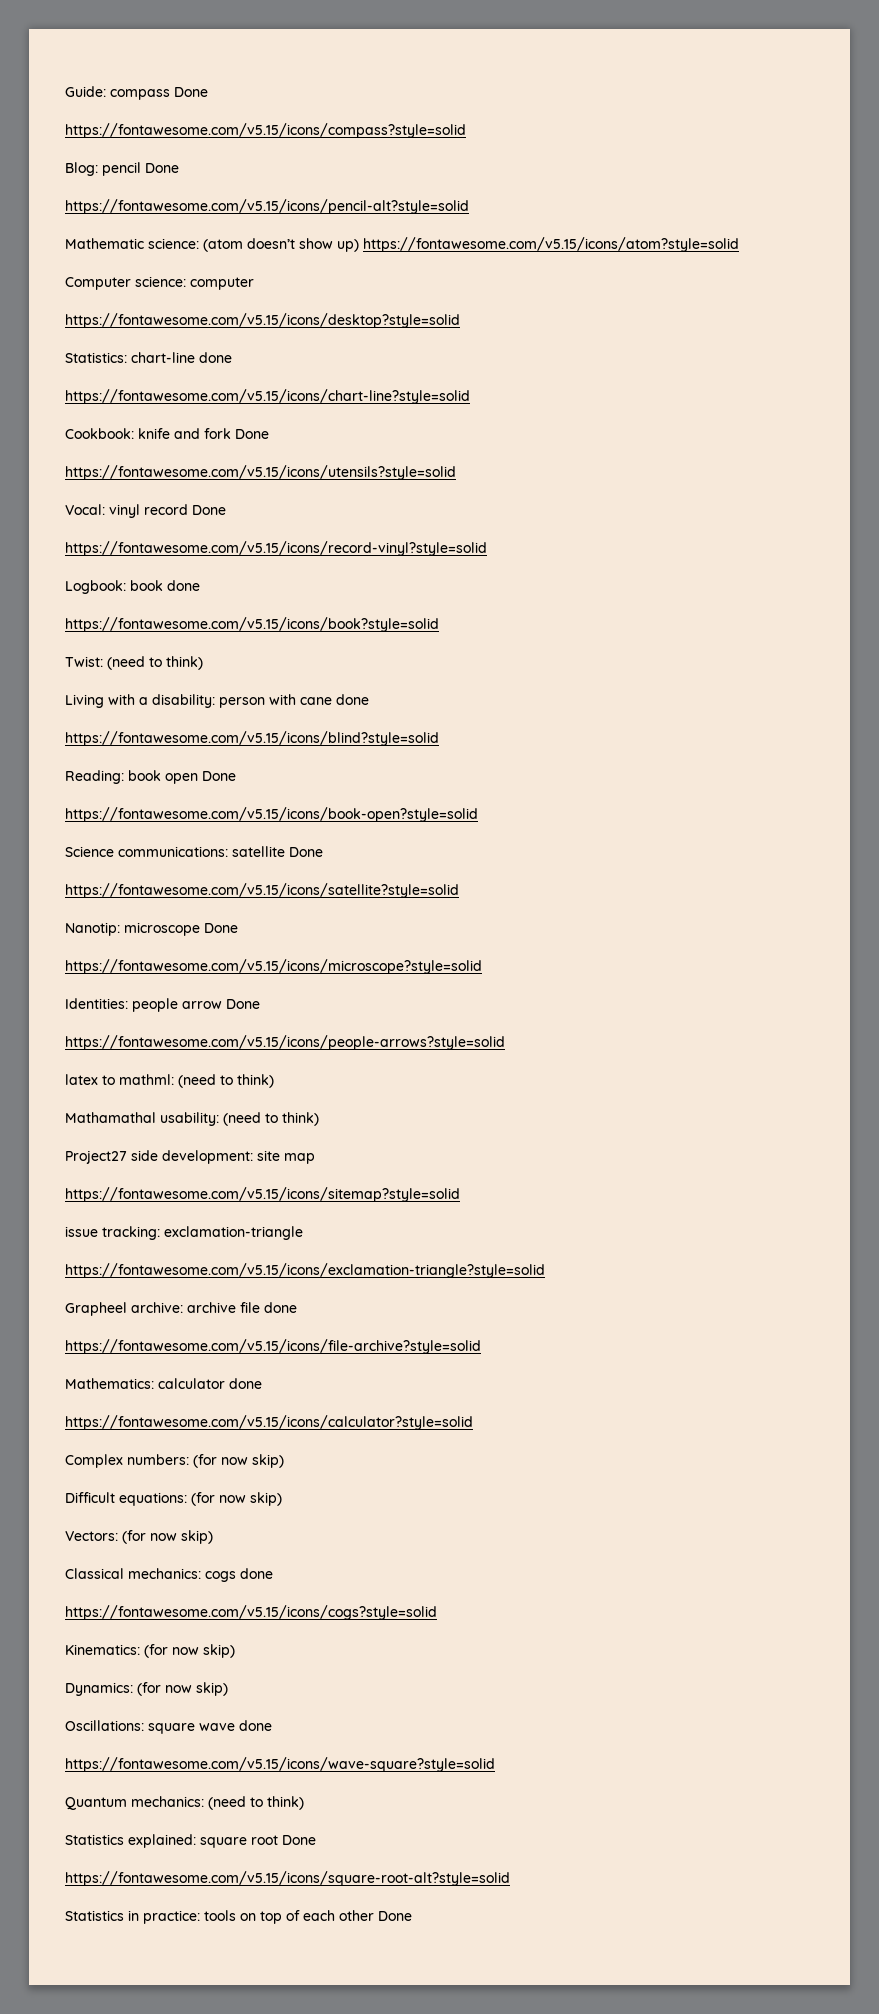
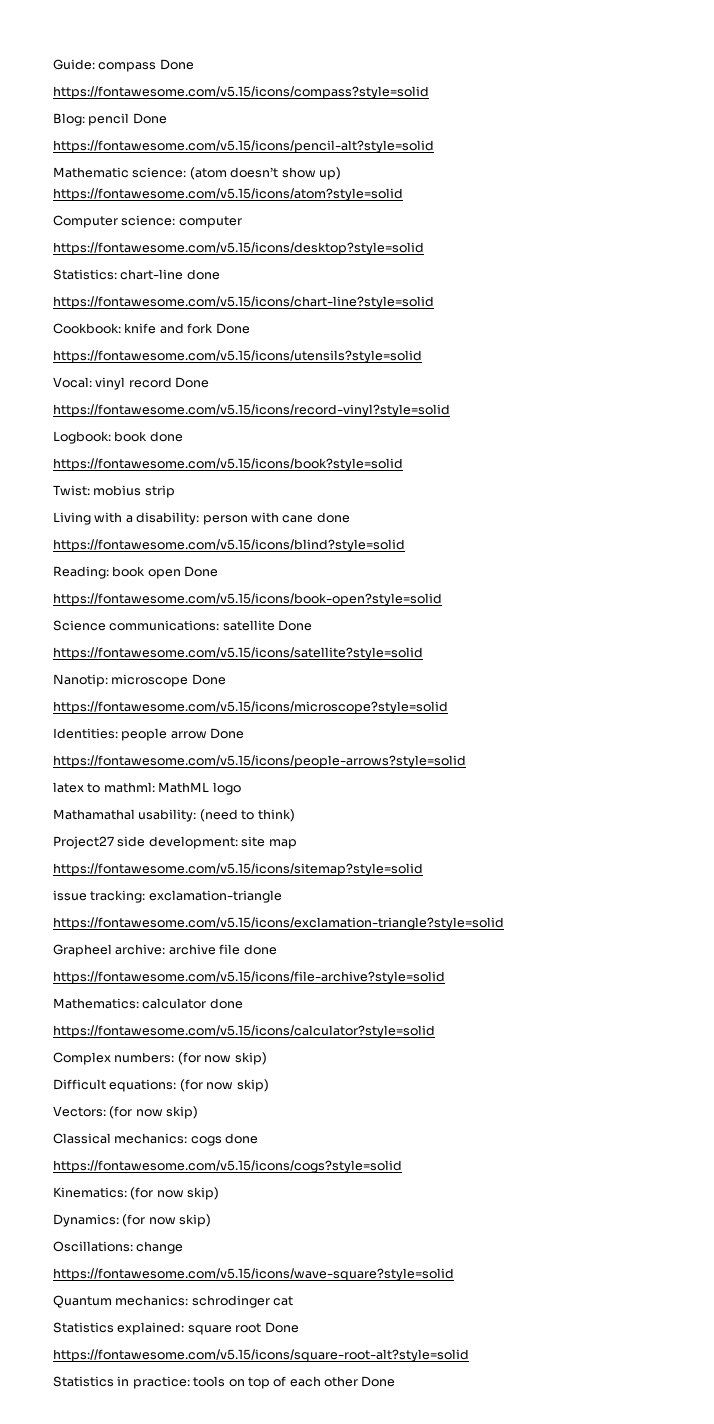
[107,656,203,670] (need to think) -> [93,485,175,498] mobius strip
[178,1074,274,1088] (need to think) -> [158,782,241,795] MathML logo
[148,1720,272,1734] square wave done -> [136,1241,184,1254] change
[208,1796,304,1810] (need to think) -> [191,1295,294,1308] schrodinger cat

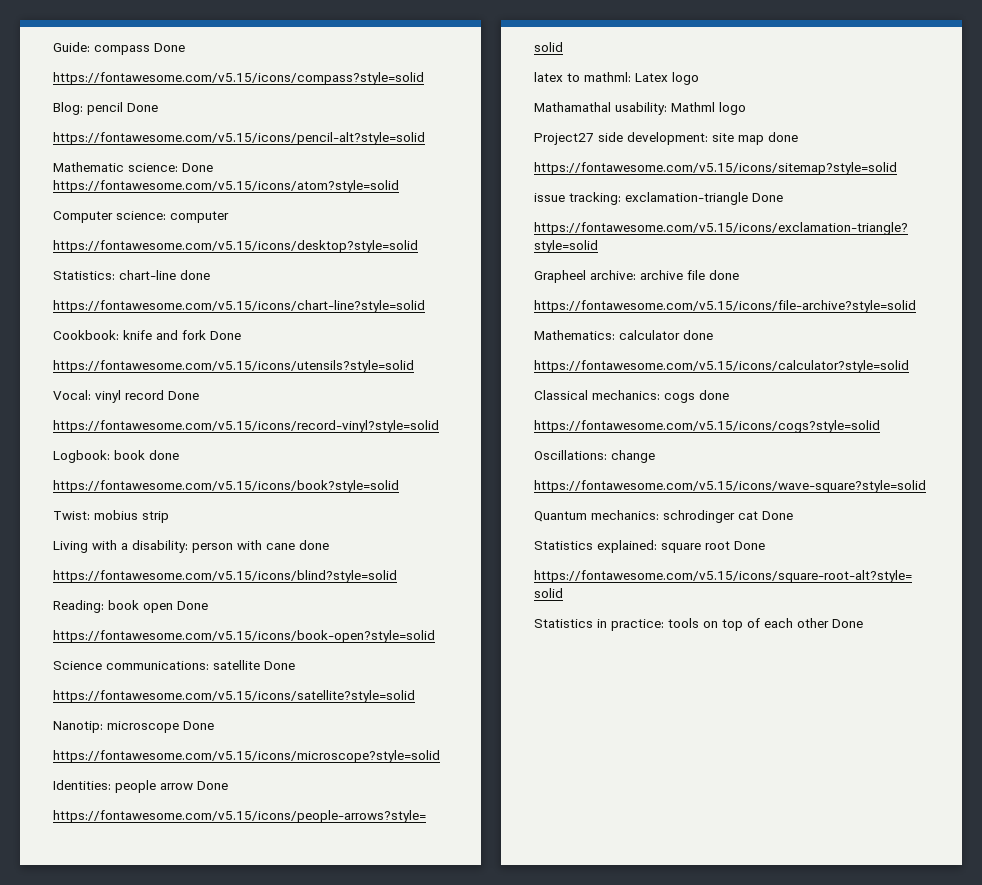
[189,167,341,180] (atom doesn’t show up) -> [182,163,213,172] Done
[158,782,210,793] MathML -> [635,73,668,82] Latex
[199,809,295,822] (need to think) -> [671,102,746,115] Mathml logo
(297, 844) none -> [768,132,798,142] done
(282, 896) none -> [752,193,783,202] Done
[53,1052,267,1065] [53,1079,269,1092] [53,1106,199,1119] // Complex numbers: (for now skip) // Difficult equations: (for now skip) // Vectors: (for now skip) -> (909, 366) none
[53,1187,220,1200] [53,1214,212,1227] // Kinematics: (for now skip) // Dynamics: (for now skip) -> (880, 426) none
(294, 1301) none -> [762,511,793,520] Done

